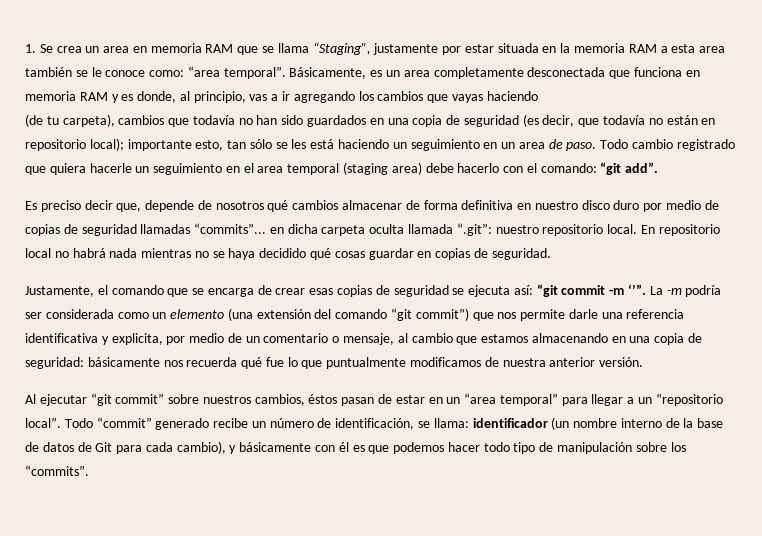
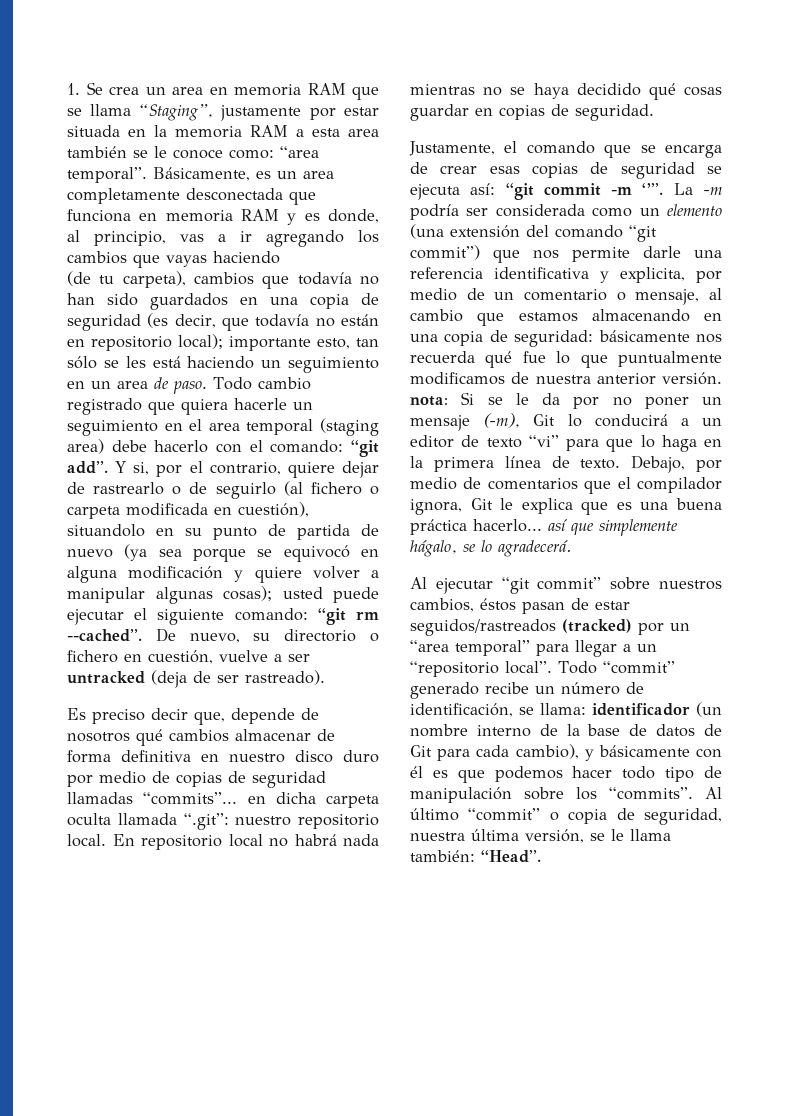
(659, 167) none -> [115,461,379,478] [67,481,379,499] [67,502,309,519] [67,524,379,540] [67,544,379,562] [67,566,379,583] [67,586,379,604] [67,608,379,625] [67,628,380,643] [67,650,310,664] [67,670,325,688] Y si, por el contrario, quiere dejar de rastrearlo o de seguirlo (al fichero o carpeta modificada en cuestión), situandolo en su punto de partida de nuevo (ya sea porque se equivocó en alguna modificación y quiere volver a manipular algunas cosas); usted puede ejecutar el siguiente comando: “git rm --cached”. De nuevo, su directorio o fichero en cuestión, vuelve a ser untracked (deja de ser rastreado).
(644, 362) none -> [410,392,722,409] [410,413,722,431] [410,435,722,452] [410,455,722,473] [410,477,722,494] [410,498,722,515] [410,519,678,536] [410,540,572,557] nota: Si se le da por no poner un mensaje (-m), Git lo conducirá a un editor de texto “vi” para que lo haga en la primera línea de texto. Debajo, por medio de comentarios que el compilador ignora, Git le explica que es una buena práctica hacerlo... así que simplemente hágalo, se lo agradecerá.
[428,397,443,404] en -> [410,619,664,636] seguidos/rastreados (tracked) por
(89, 470) none -> [705,787,722,799] [410,808,722,825] [410,829,671,843] [410,850,541,863] Al último “commit” o copia de seguridad, nuestra última versión, se le llama también: “Head”.

